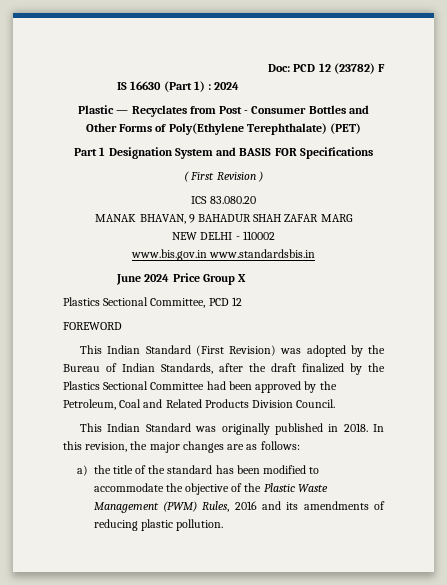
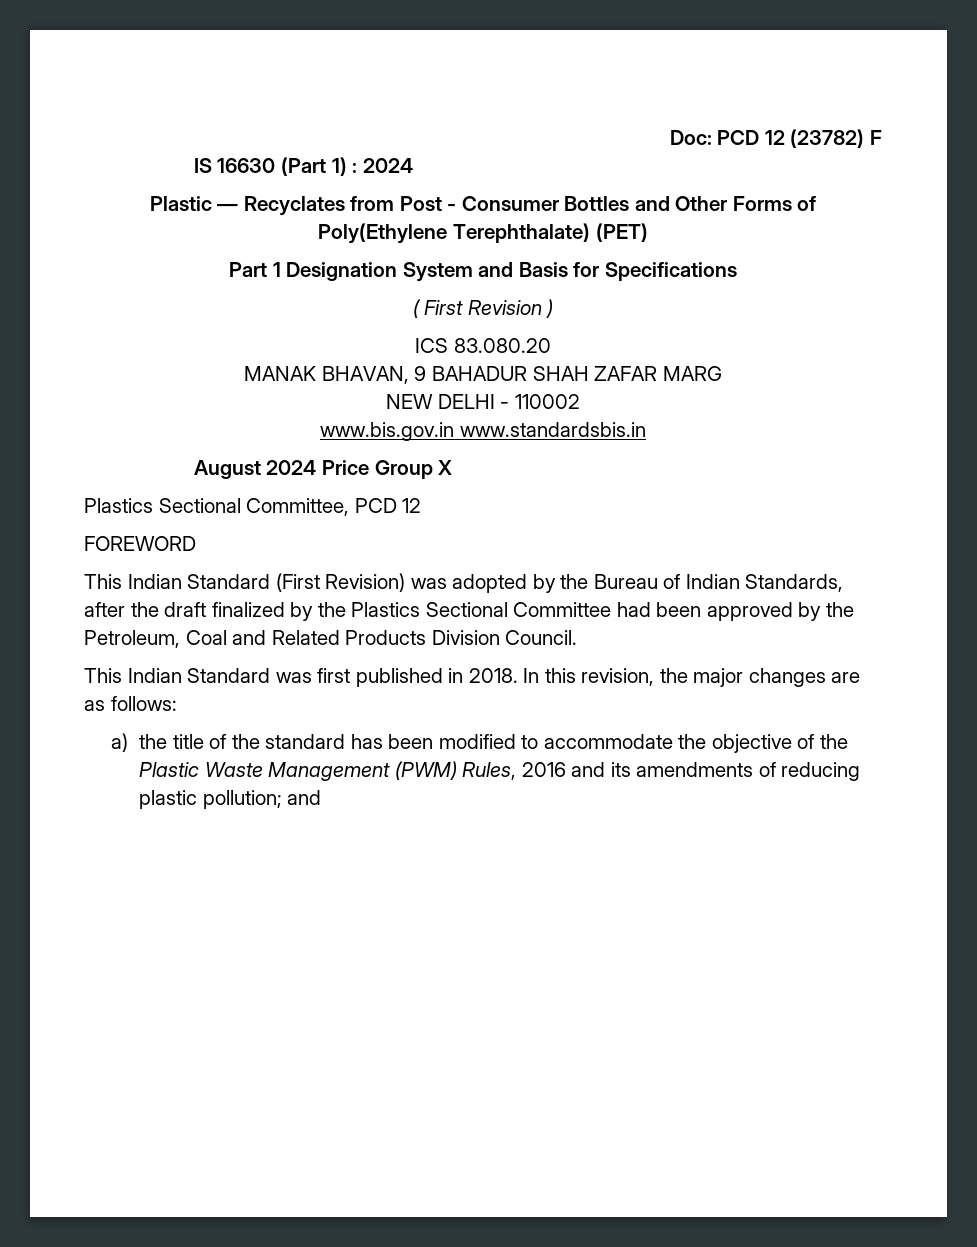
[239,148,297,156] BASIS FOR -> [518,262,600,277] Basis for
[116,274,142,285] June -> [193,460,261,479] August
[221,423,270,435] originally -> [317,668,351,683] first
[175,519,223,531] pollution. -> [202,790,322,809] pollution; and

